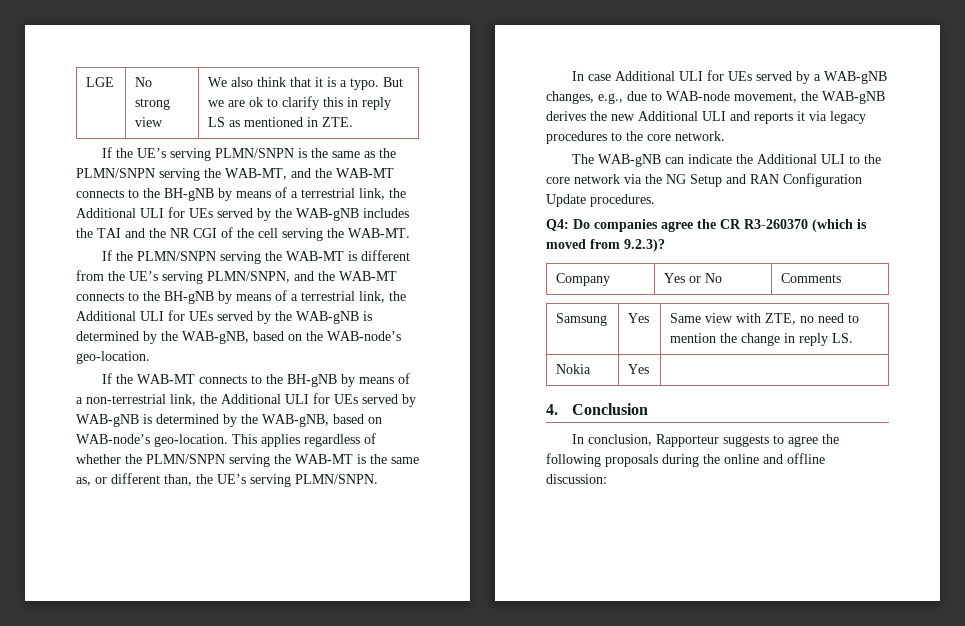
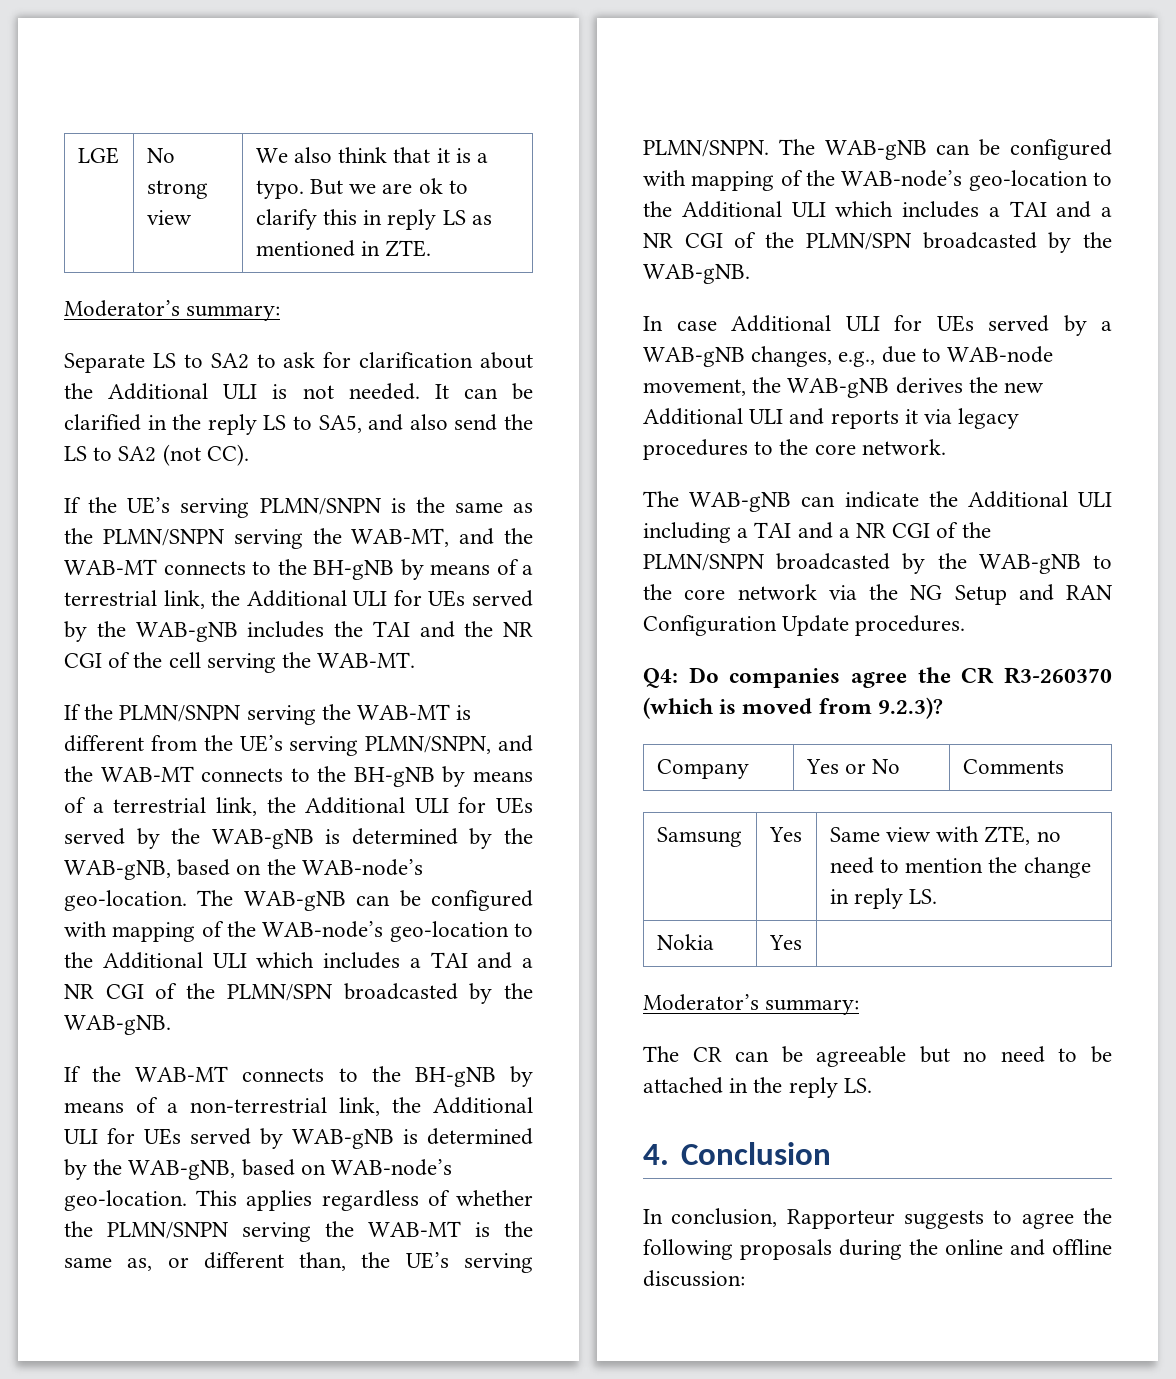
(354, 122) none -> [64,300,281,321] [64,352,533,373] [64,383,533,400] [64,414,533,435] [64,444,249,466] // Moderator’s summary: // Separate LS to SA2 to ask for clarification about the Additional ULI is not needed. It can be clarified in the reply LS to SA5, and also send the LS to SA2 (not CC).
(150, 357) none -> [197,890,533,911] [64,921,533,942] [64,952,533,969] [64,983,533,1004] [64,1015,171,1035] The WAB-gNB can be configured with mapping of the WAB-node’s geo-location to the Additional ULI which includes a TAI and a NR CGI of the PLMN/SPN broadcasted by the WAB-gNB.
(378, 479) none -> [778,139,1112,160] [643,170,1112,191] [643,201,1112,218] [643,232,1112,253] [643,264,750,284] The WAB-gNB can be configured with mapping of the WAB-node’s geo-location to the Additional ULI which includes a TAI and a NR CGI of the PLMN/SPN broadcasted by the WAB-gNB.
(846, 159) none -> [643,522,991,543] [643,553,1081,574] including a TAI and a NR CGI of the PLMN/SNPN broadcasted by the WAB-gNB
(650, 369) none -> [643,994,860,1015] [643,1046,1112,1067] [643,1077,872,1098] // Moderator’s summary: // The CR can be agreeable but no need to be attached in the reply LS.

